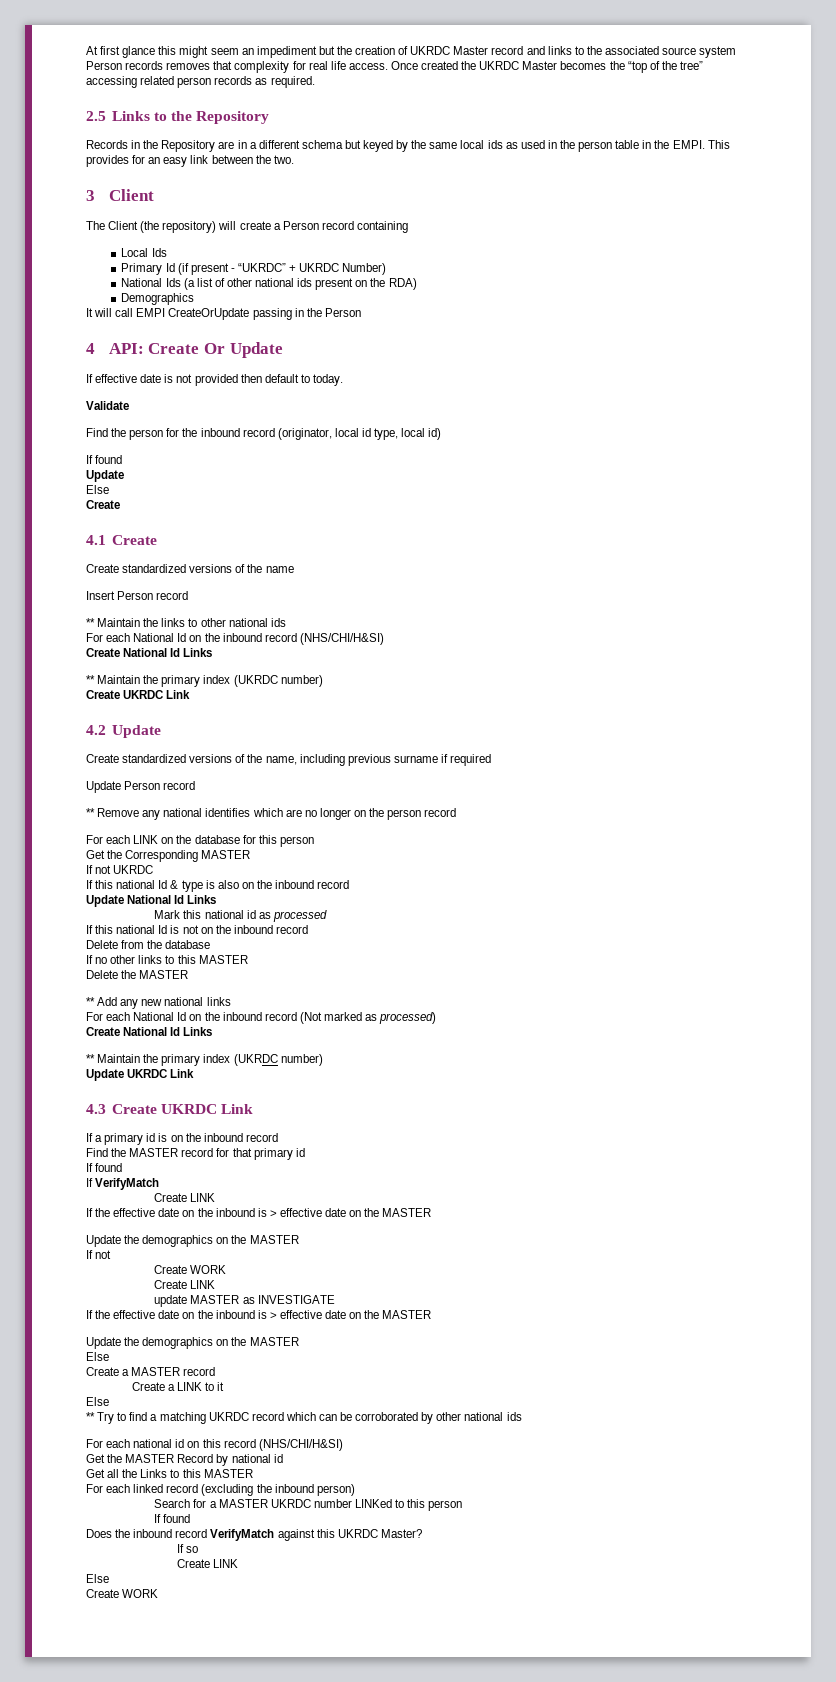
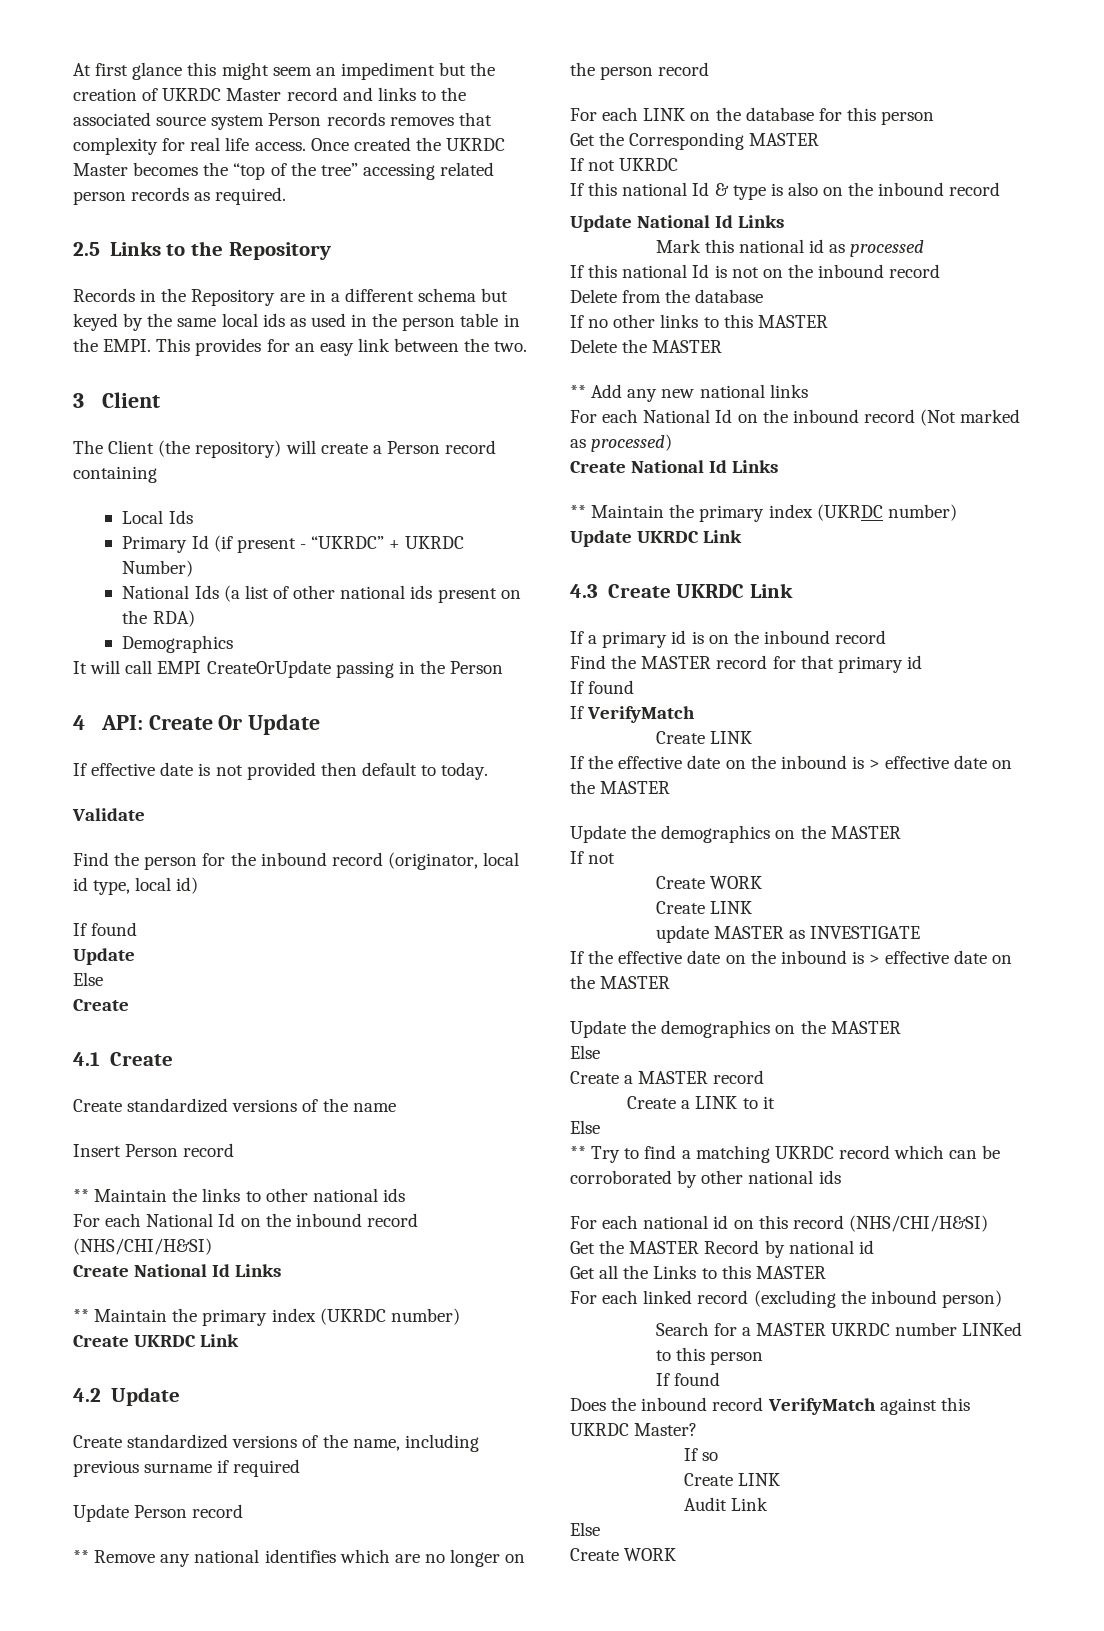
(239, 1563) none -> [684,1497,769,1511] // Audit Link

